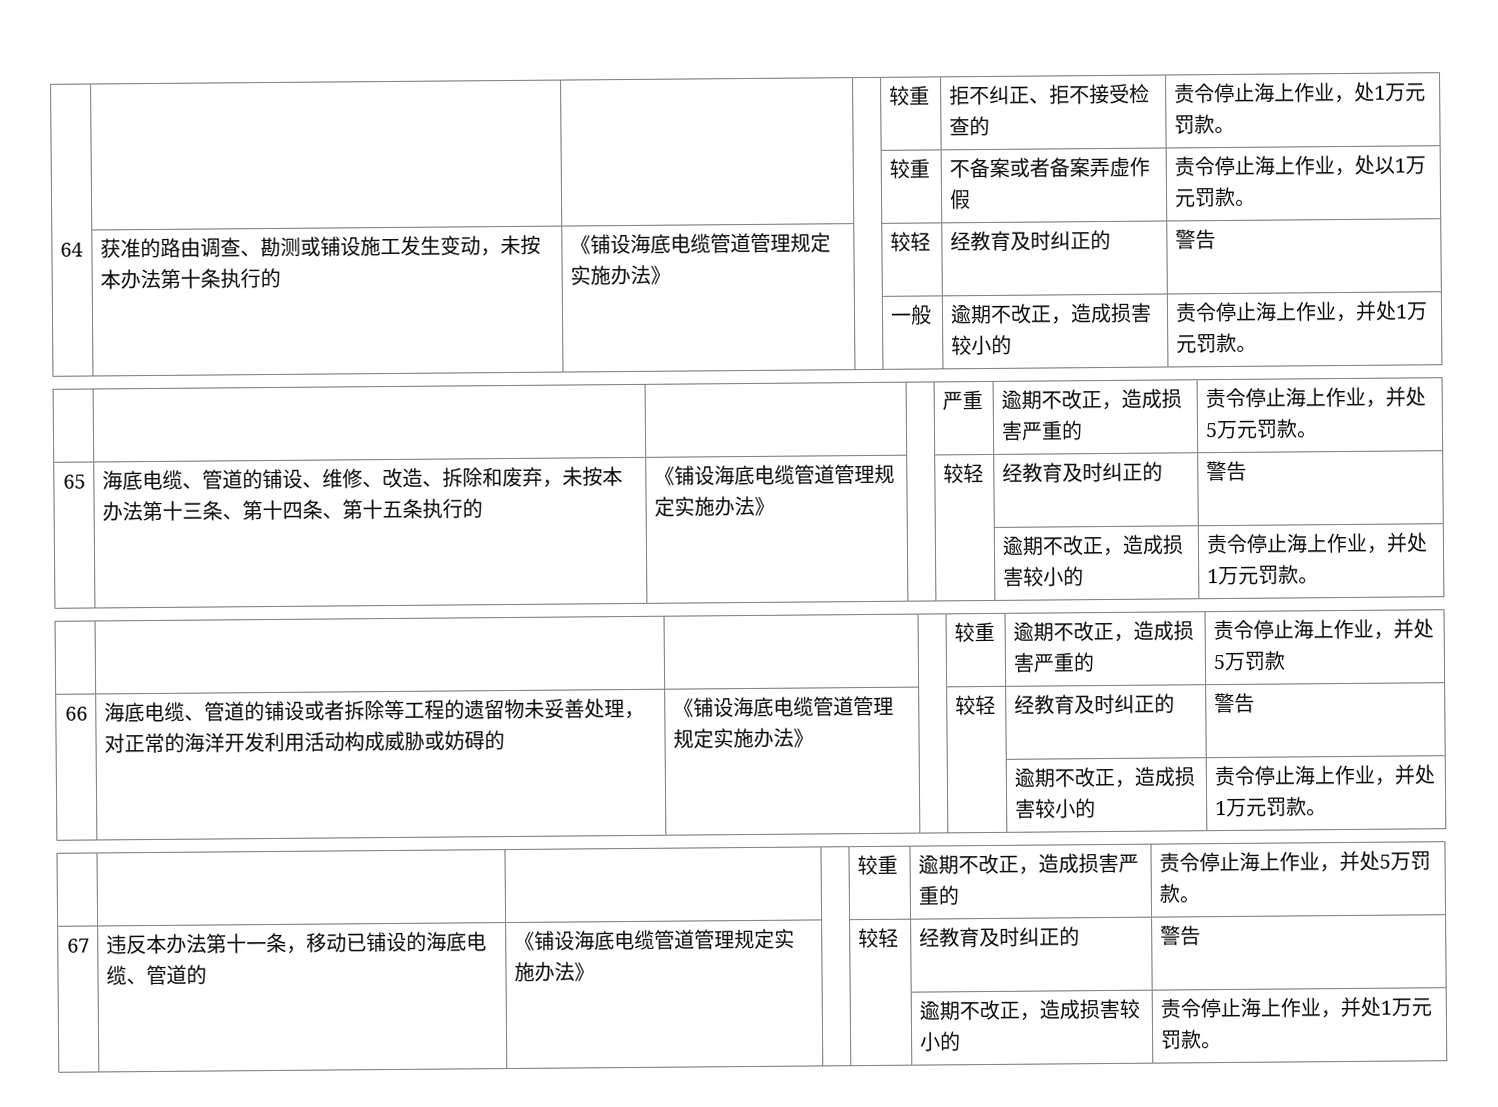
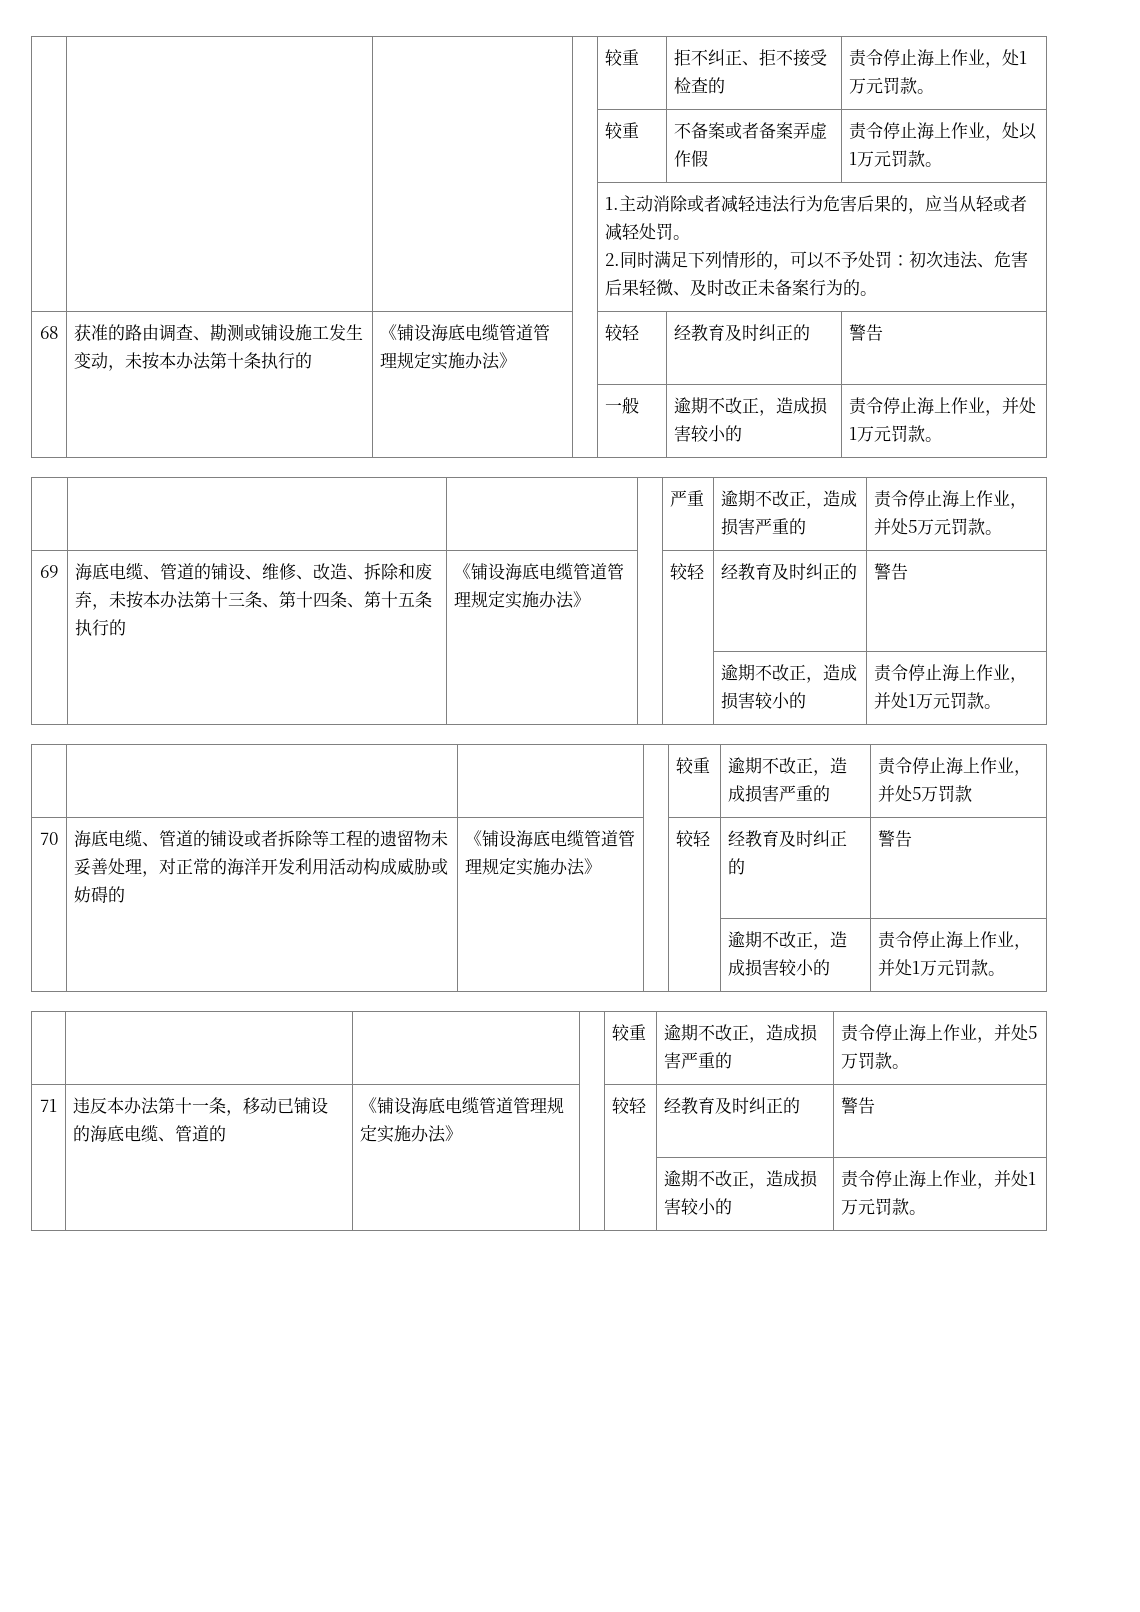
[59,242,83,257] 64 -> [605,195,1028,214] [605,223,691,241] [605,251,1029,270] [605,279,878,296] [40,326,58,339] | | | | 1.主动消除或者减轻违法行为危害后果的，应当从轻或者减轻处罚。 // 2.同时满足下列情形的，可以不予处罚：初次违法、危害后果轻微、及时改正未备案行为的。 // 68
[62,474,86,489] 65 -> [40,565,59,578] 69
[64,706,88,721] 66 -> [40,832,58,845] 70
[66,938,90,953] 67 -> [40,1099,57,1112] 71

